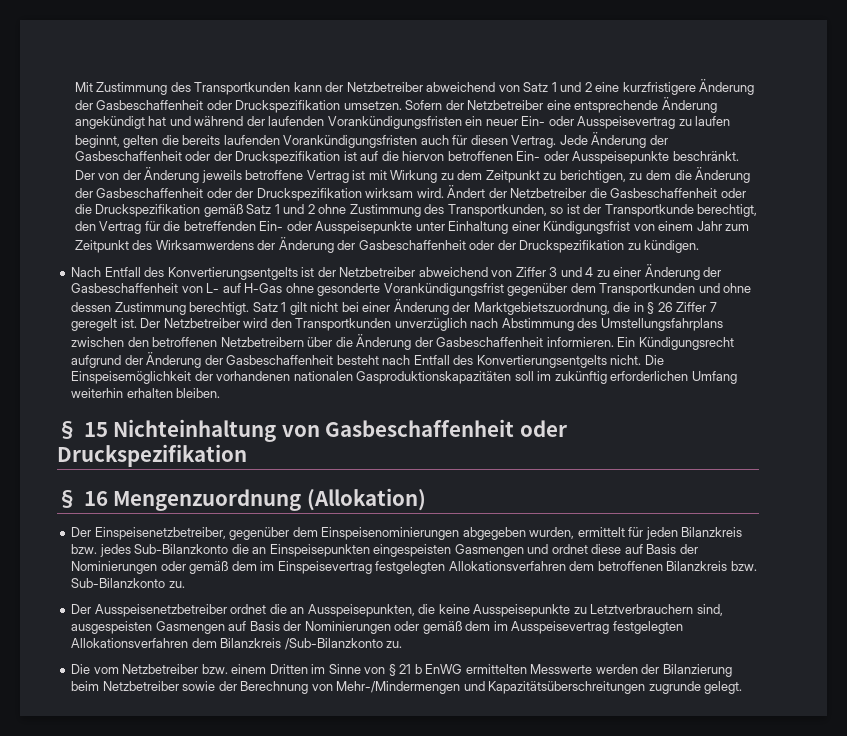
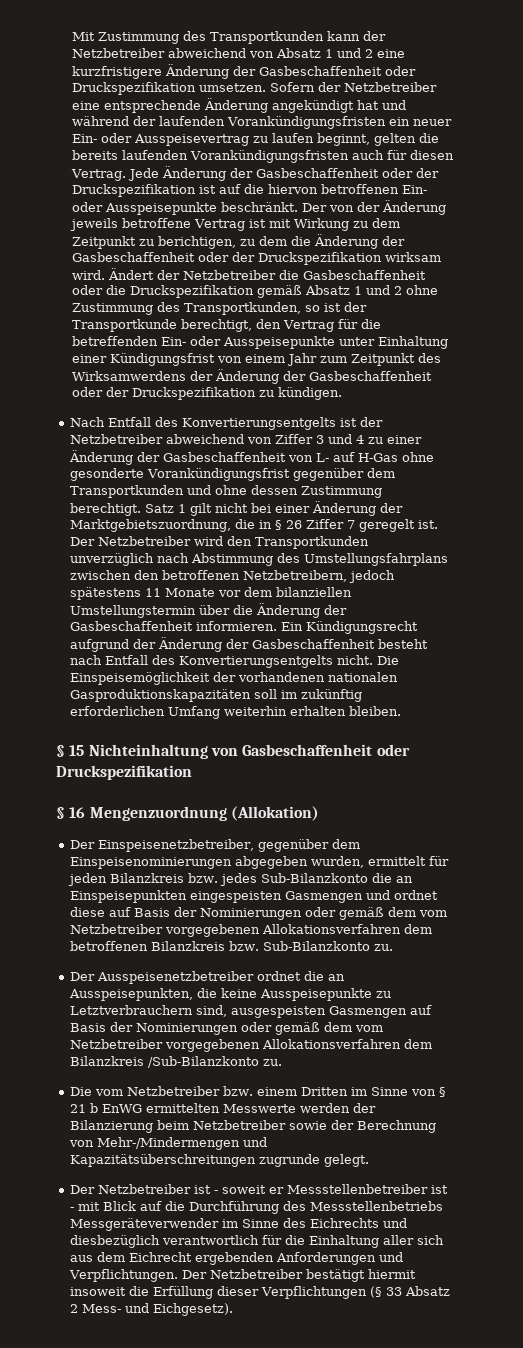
[523,82,549,92] Satz -> [276,48,322,58] Absatz
[246,204,272,214] Satz -> [305,285,351,295] Absatz
[220,337,304,347] Netzbetreibern -> [243,570,396,583] [70,587,353,600] [70,605,197,618] Netzbetreibern, jedoch spätestens 11 Monate vor dem bilanziellen Umstellungstermin
[260,561,446,574] im Einspeisevertrag festgelegten -> [419,910,448,917] [70,924,261,937] vom Netzbetreiber vorgegebenen
[493,621,683,634] im Ausspeisevertrag festgelegten -> [355,1025,384,1032] [70,1039,261,1052] vom Netzbetreiber vorgegebenen
(743, 687) none -> [70,1184,449,1194] [70,1201,444,1214] [70,1218,408,1231] [70,1235,445,1248] [70,1252,404,1265] [69,1269,417,1282] [70,1286,451,1299] [70,1303,234,1316] // Der Netzbetreiber ist - soweit er Messstellenbetreiber ist - mit Blick auf die Durchführung des Messstellenbetriebs Messgeräteverwender im Sinne des Eichrechts und diesbezüglich verantwortlich für die Einhaltung aller sich aus dem Eichrecht ergebenden Anforderungen und Verpflichtungen. Der Netzbetreiber bestätigt hiermit insoweit die Erfüllung dieser Verpflichtungen (§ 33 Absatz 2 Mess- und Eichgesetz).

